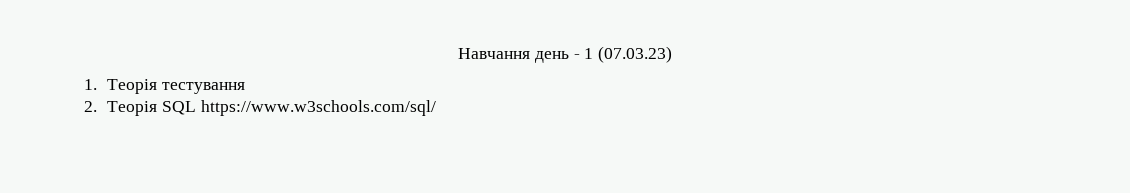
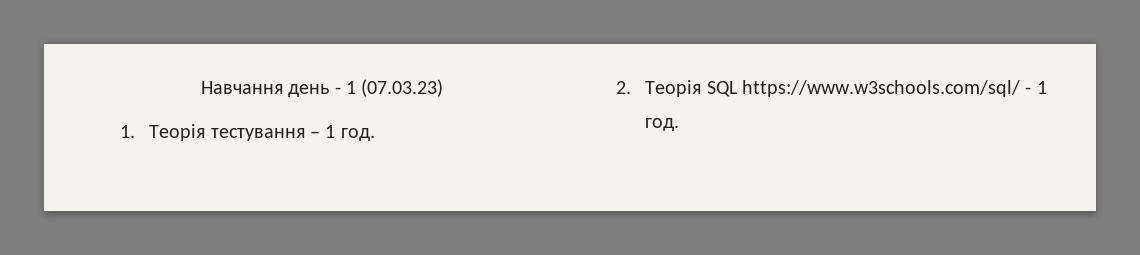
(245, 88) none -> [309,125,375,141] – 1 год.
(436, 108) none -> [1025,81,1047,94] [645,118,680,131] - 1 год.

